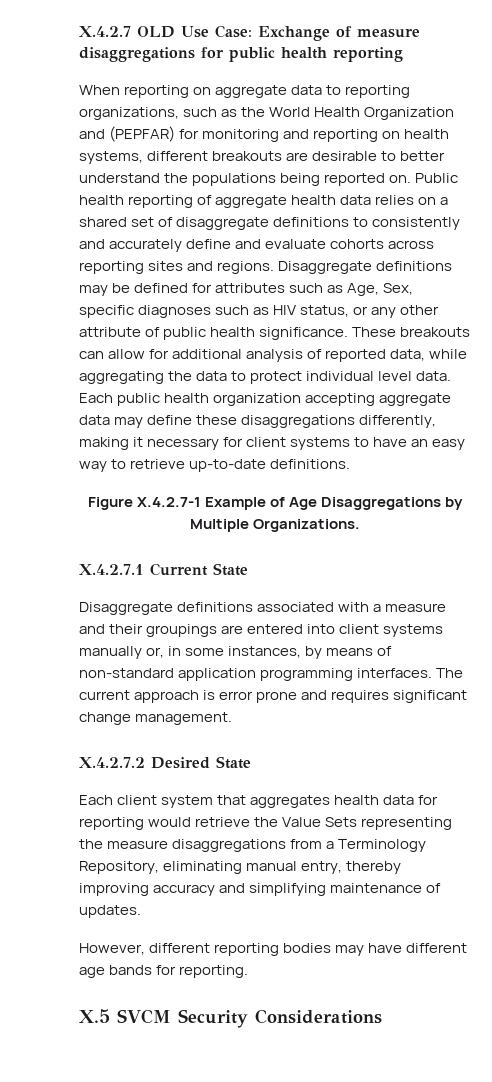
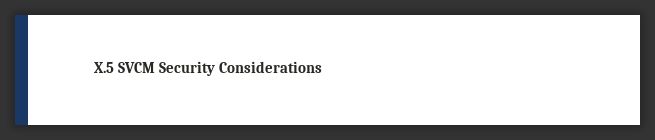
[79,25,420,41] [79,47,403,62] [79,85,411,98] [79,107,455,120] [79,126,450,142] [79,151,446,164] [79,173,459,186] [79,195,449,208] [79,217,461,230] [79,239,435,252] [79,261,453,274] [79,283,414,296] [79,305,440,318] [79,327,471,340] [79,349,468,362] [79,371,452,384] [79,393,452,406] [79,415,437,428] [79,437,466,450] [79,459,351,472] [87,497,464,510] [189,519,361,532] [79,563,248,576] [79,602,447,615] [79,624,444,637] [79,646,393,659] [79,668,464,681] [79,690,468,703] [79,712,233,725] [79,756,251,769] [79,795,439,808] [79,817,453,830] [79,839,427,852] [79,861,402,874] [79,883,442,896] [79,905,141,918] [79,943,468,956] [79,965,249,978] X.4.2.7 OLD Use Case: Exchange of measure disaggregations for public health reporting // When reporting on aggregate data to reporting organizations, such as the World Health Organization and (PEPFAR) for monitoring and reporting on health systems, different breakouts are desirable to better understand the populations being reported on. Public health reporting of aggregate health data relies on a shared set of disaggregate definitions to consistently and accurately define and evaluate cohorts across reporting sites and regions. Disaggregate definitions may be defined for attributes such as Age, Sex, specific diagnoses such as HIV status, or any other attribute of public health significance. These breakouts can allow for additional analysis of reported data, while aggregating the data to protect individual level data. Each public health organization accepting aggregate data may define these disaggregations differently, making it necessary for client systems to have an easy way to retrieve up-to-date definitions. // Figure X.4.2.7-1 Example of Age Disaggregations by Multiple Organizations. // X.4.2.7.1 Current State // Disaggregate definitions associated with a measure and their groupings are entered into client systems manually or, in some instances, by means of non-standard application programming interfaces. The current approach is error prone and requires significant change management. // X.4.2.7.2 Desired State // Each client system that aggregates health data for reporting would retrieve the Value Sets representing the measure disaggregations from a Terminology Repository, eliminating manual entry, thereby improving accuracy and simplifying maintenance of updates. // However, different reporting bodies may have different age bands for reporting. // -> (94, 67) none

